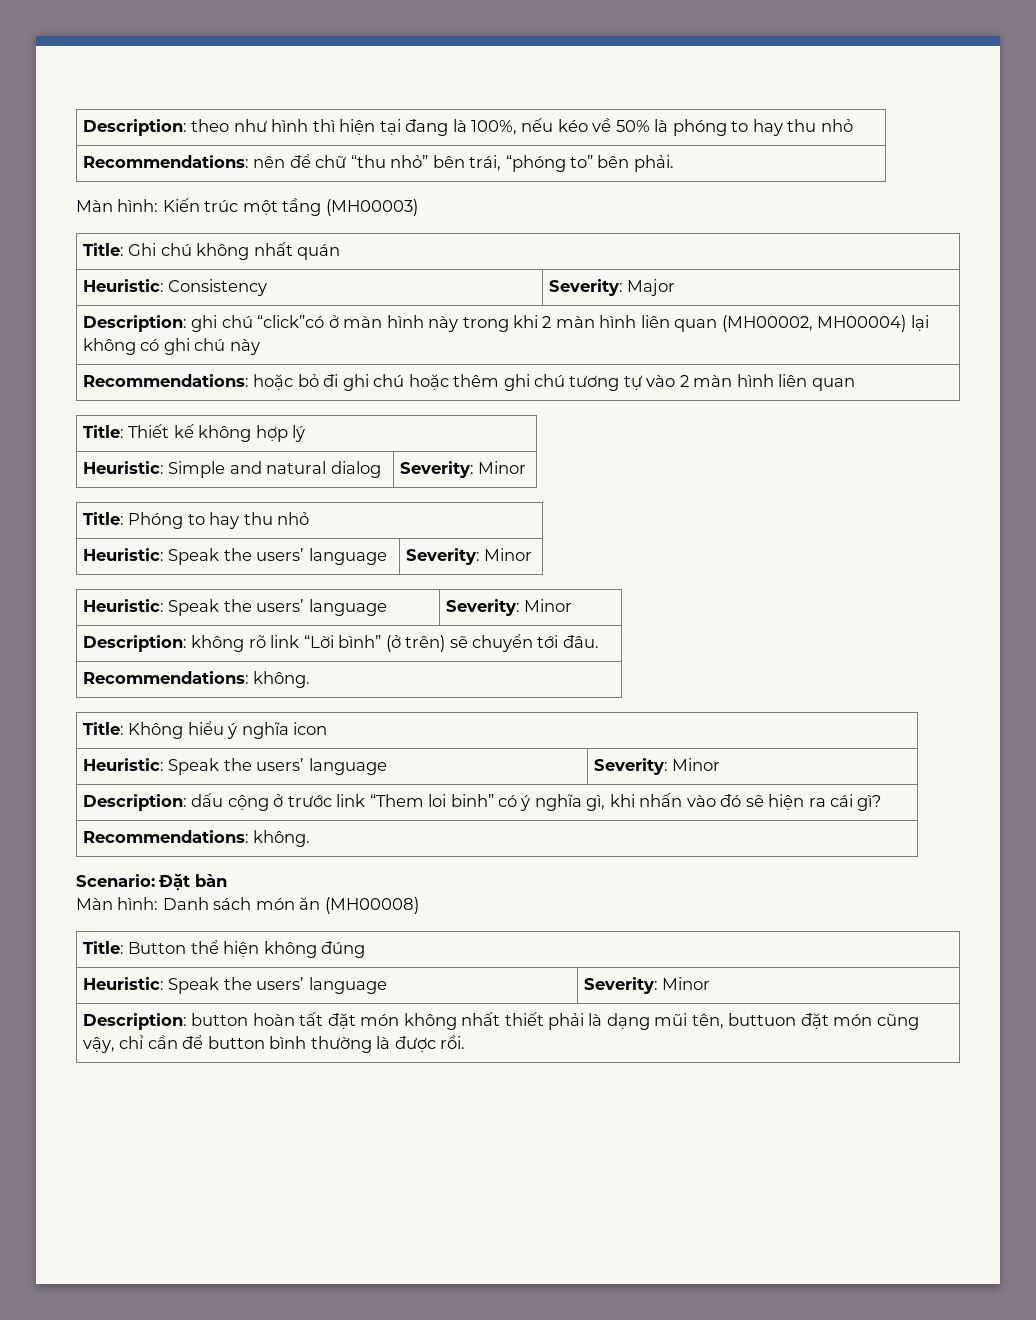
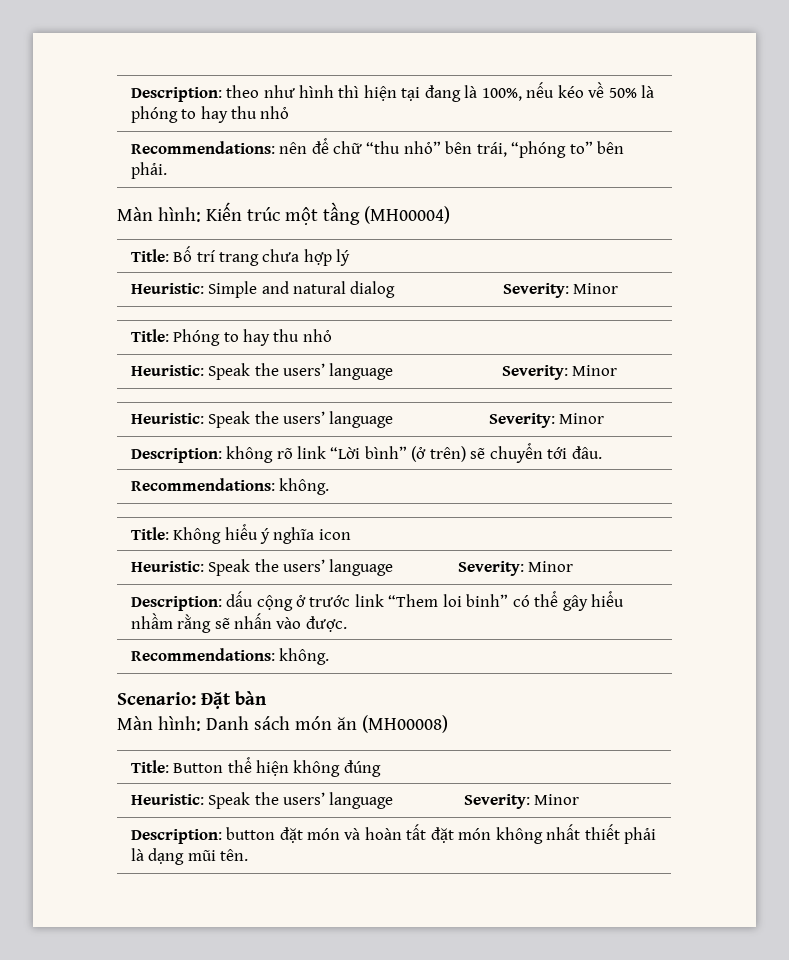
[325,199,418,216] [82,242,341,260] [82,279,268,296] [548,279,676,296] [82,315,929,332] [82,338,260,355] [82,374,855,391] [82,424,252,442] (MH00003) // Title: Ghi chú không nhất quán // Heuristic: Consistency | Severity: Major // Description: ghi chú “click”có ở màn hình này trong khi 2 màn hình liên quan (MH00002, MH00004) lại không có ghi chú này // Recommendations: hoặc bỏ đi ghi chú hoặc thêm ghi chú tương tự vào 2 màn hình liên quan // Title: Thiết kế không -> [363,206,450,224] [130,246,300,266] (MH00004) // Title: Bố trí trang chưa
[520,793,882,811] ý nghĩa gì, khi nhấn vào đó sẽ hiện ra cái gì? -> [534,591,625,611] [130,613,347,633] thể gây hiểu nhầm rằng sẽ nhấn vào được.
(249, 1019) none -> [279,827,361,843] đặt món và
[691,1013,919,1030] [82,1035,466,1053] tên, buttuon đặt món cũng vậy, chỉ cần để button bình thường là được rồi. -> [219,849,248,861] tên.

